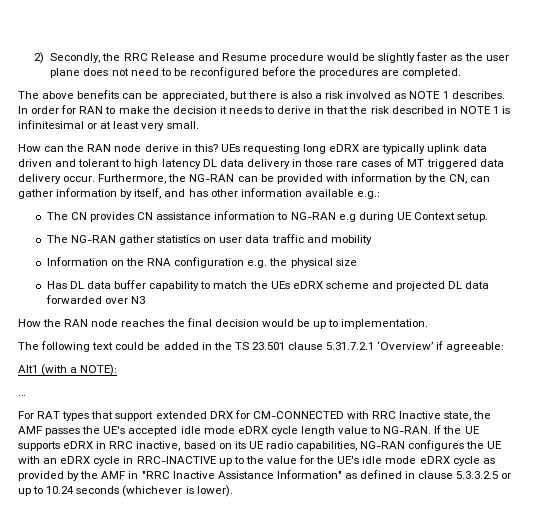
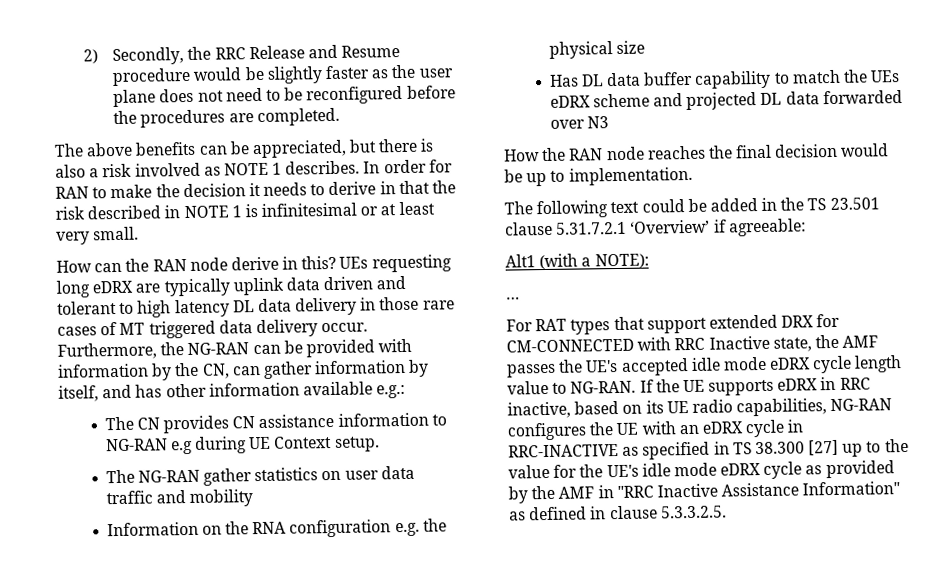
(217, 460) none -> [622,439,840,460] as specified in TS 38.300 [27]
[456,471,512,479] [18,485,233,497] 5.3.3.2.5 or up to 10.24 seconds (whichever is lower). -> [660,505,727,519] 5.3.3.2.5.

